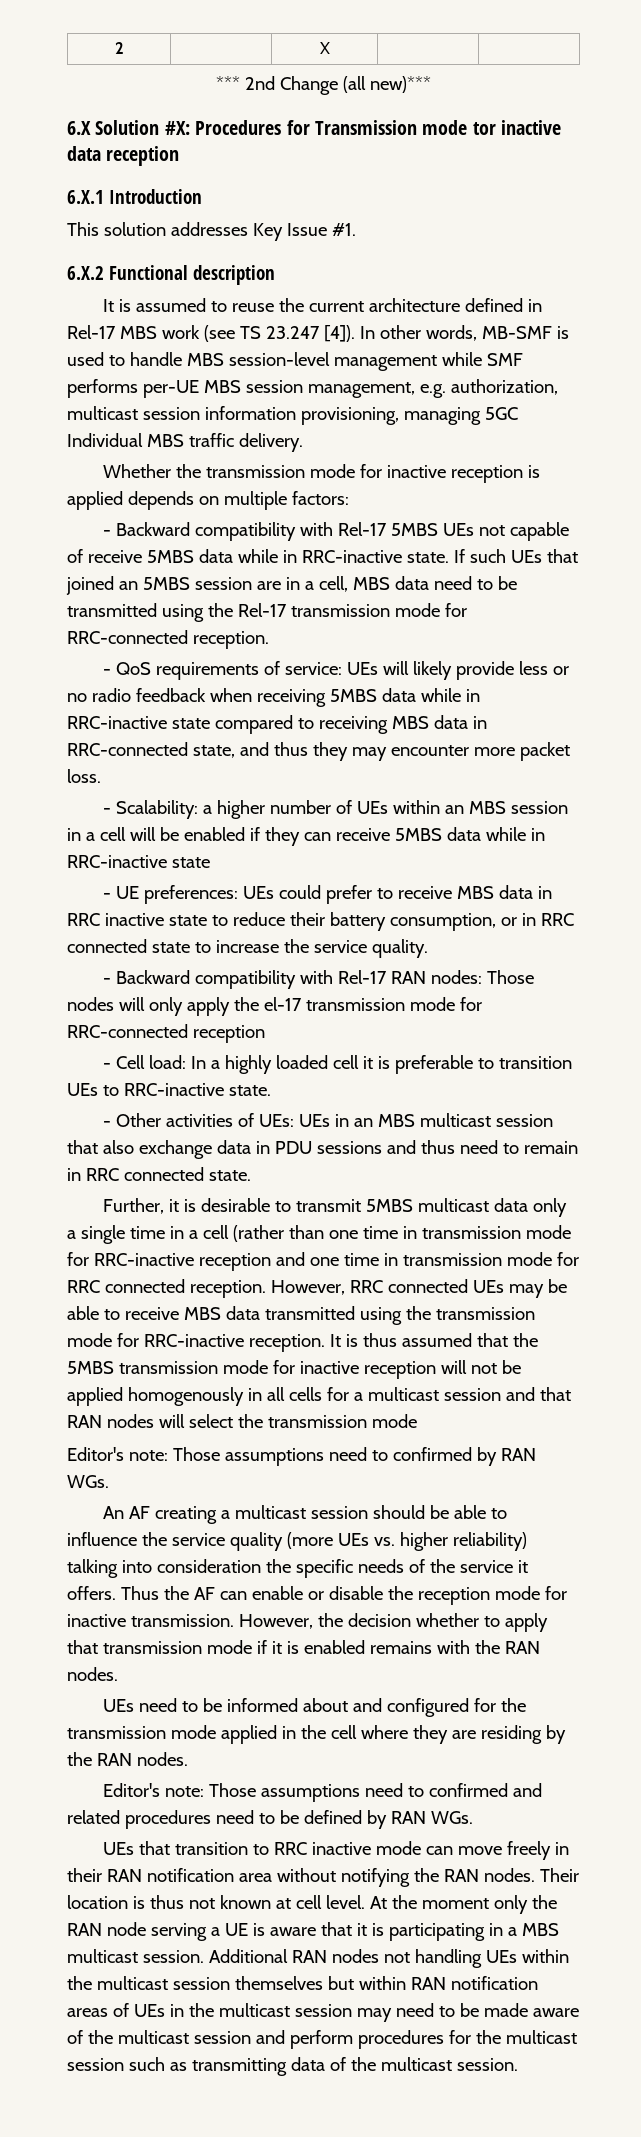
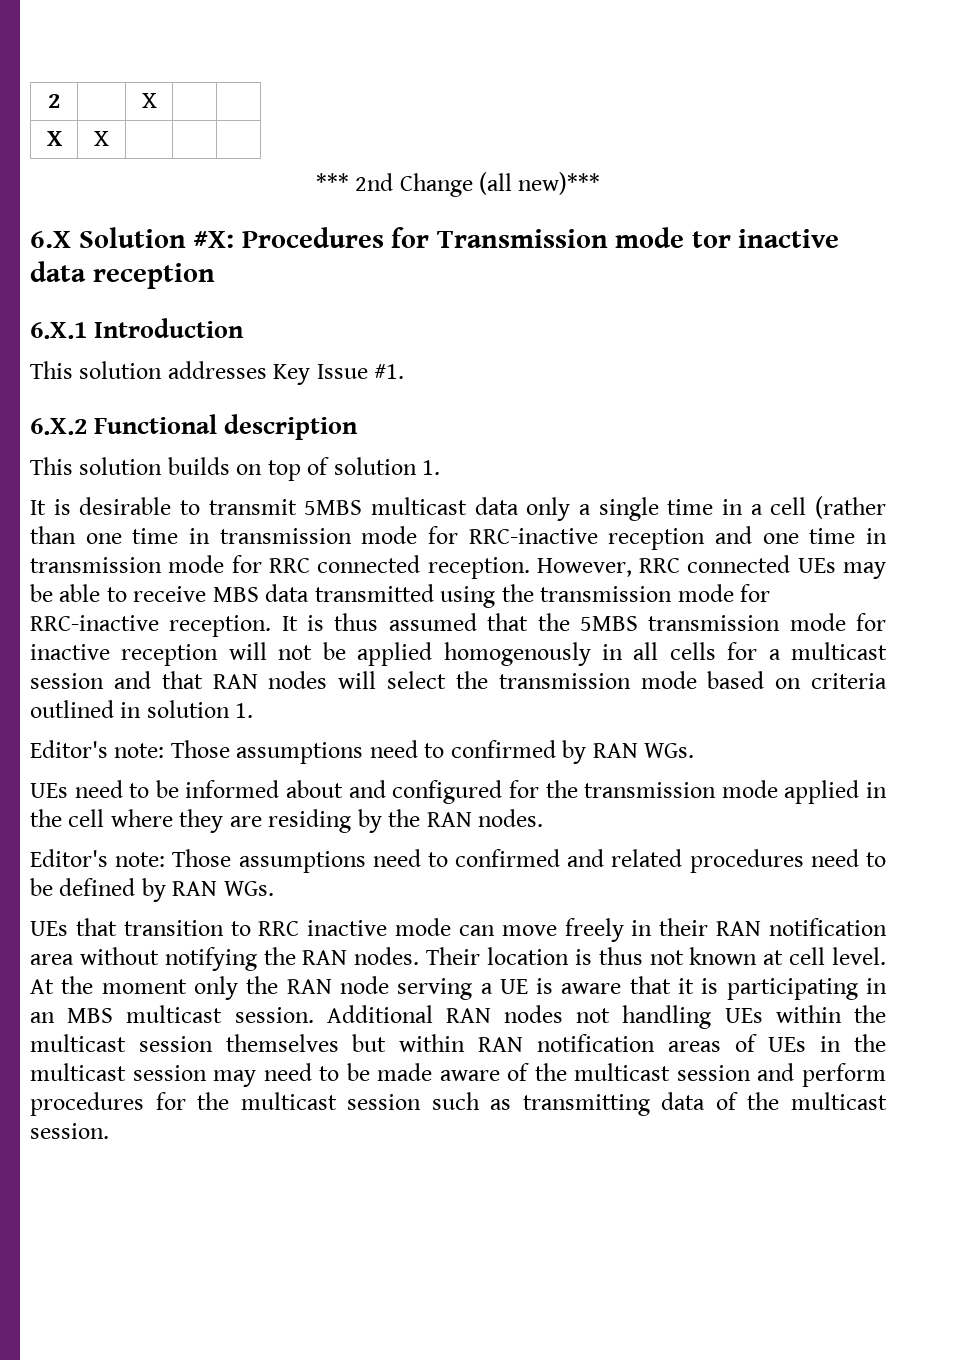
(330, 48) none -> [46,131,62,146] [94,131,109,146] // X | X | | |
[103,298,543,312] [67,325,569,342] [67,352,523,371] [67,379,558,398] [67,406,518,425] [67,433,303,452] [103,464,541,483] [67,491,349,510] [103,522,570,541] [67,549,578,563] [66,576,517,595] [67,603,467,622] [67,630,269,649] [103,661,570,680] [67,688,480,707] [67,715,487,734] [67,742,570,761] [67,769,101,783] [103,800,569,819] [67,827,545,846] [67,855,210,868] [103,885,553,904] [67,912,574,931] [67,939,428,958] [103,970,535,989] [67,997,482,1016] [67,1024,265,1043] [103,1055,573,1074] [67,1083,271,1096] [103,1113,554,1127] [67,1140,578,1159] [67,1167,251,1181] [103,1198,180,1214] It is assumed to reuse the current architecture defined in Rel-17 MBS work (see TS 23.247 [4]). In other words, MB-SMF is used to handle MBS session-level management while SMF performs per-UE MBS session management, e.g. authorization, multicast session information provisioning, managing 5GC Individual MBS traffic delivery. // Whether the transmission mode for inactive reception is applied depends on multiple factors: // - Backward compatibility with Rel-17 5MBS UEs not capable of receive 5MBS data while in RRC-inactive state. If such UEs that joined an 5MBS session are in a cell, MBS data need to be transmitted using the Rel-17 transmission mode for RRC-connected reception. // - QoS requirements of service: UEs will likely provide less or no radio feedback when receiving 5MBS data while in RRC-inactive state compared to receiving MBS data in RRC-connected state, and thus they may encounter more packet loss. // - Scalability: a higher number of UEs within an MBS session in a cell will be enabled if they can receive 5MBS data while in RRC-inactive state // - UE preferences: UEs could prefer to receive MBS data in RRC inactive state to reduce their battery consumption, or in RRC connected state to increase the service quality. // - Backward compatibility with Rel-17 RAN nodes: Those nodes will only apply the el-17 transmission mode for RRC-connected reception // - Cell load: In a highly loaded cell it is preferable to transition UEs to RRC-inactive state. // - Other activities of UEs: UEs in an MBS multicast session that also exchange data in PDU sessions and thus need to remain in RRC connected state. // Further, it -> [30,457,441,481] [30,500,46,515] This solution builds on top of solution 1. // It
(417, 1421) none -> [707,671,888,689] [30,700,254,718] based on criteria outlined in solution 1.
[103,1505,508,1524] [67,1532,527,1551] [67,1559,528,1578] [67,1586,567,1605] [67,1613,548,1632] [67,1640,540,1654] [67,1667,118,1681] // An AF creating a multicast session should be able to influence the service quality (more UEs vs. higher reliability) talking into consideration the specific needs of the service it offers. Thus the AF can enable or disable the reception mode for inactive transmission. However, the decision whether to apply that transmission mode if it is enabled remains with the RAN nodes. -> (695, 750) none
[507,1927,517,1936] a -> [30,1012,55,1023] an

